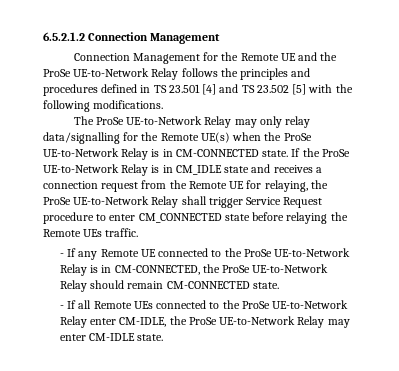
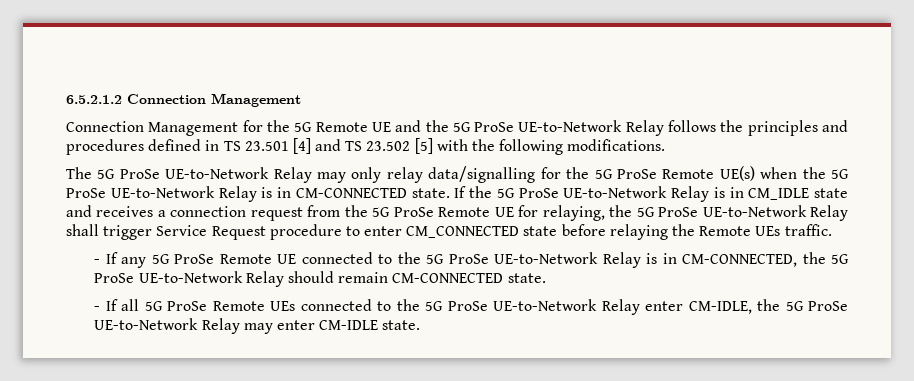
(239, 56) none -> [294,122,313,132] 5G
(338, 56) none -> [452,122,471,132] 5G
(94, 120) none -> [97,169,116,179] 5G
(159, 136) none -> [594,169,657,179] 5G ProSe
(282, 136) none -> [830,169,849,179] 5G
(320, 152) none -> [496,188,515,198] 5G
(187, 184) none -> [372,207,434,217] 5G ProSe
(328, 184) none -> [636,207,655,217] 5G
(98, 255) none -> [151,254,215,264] 5G ProSe
(242, 252) none -> [426,254,445,264] 5G
(220, 268) none -> [831,254,850,264] 5G
(92, 304) none -> [144,301,208,311] 5G ProSe
(240, 304) none -> [425,301,444,311] 5G
(187, 320) none -> [785,301,804,311] 5G

